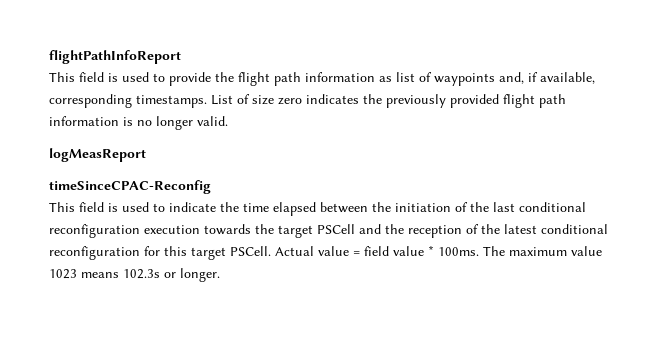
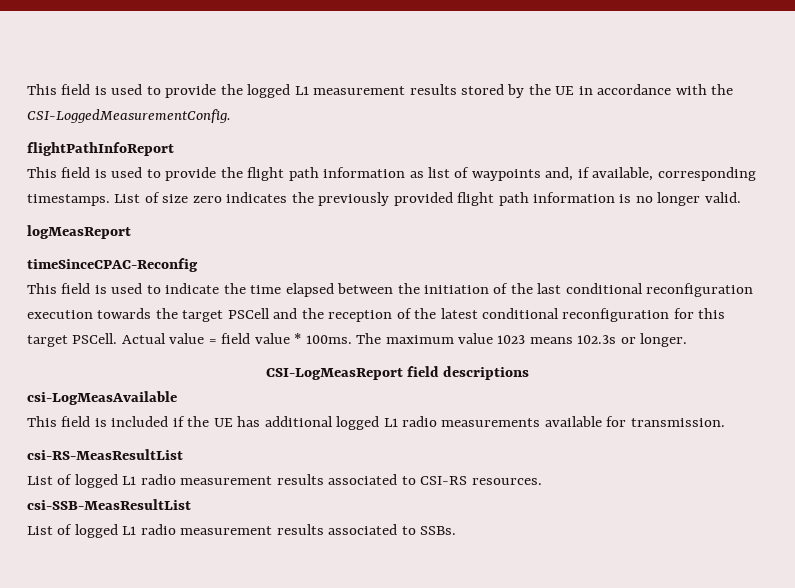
(49, 57) none -> [27,84,734,98] [27,109,231,123] This field is used to provide the logged L1 measurement results stored by the UE in accordance with the CSI-LoggedMeasurementConfig. //
(220, 275) none -> [265,366,530,380] [27,391,177,405] [27,416,725,430] [27,449,183,460] [27,474,542,488] [27,499,191,510] [27,524,457,538] // CSI-LogMeasReport field descriptions // csi-LogMeasAvailable // This field is included if the UE has additional logged L1 radio measurements available for transmission. // csi-RS-MeasResultList // List of logged L1 radio measurement results associated to CSI-RS resources. // csi-SSB-MeasResultList // List of logged L1 radio measurement results associated to SSBs.

